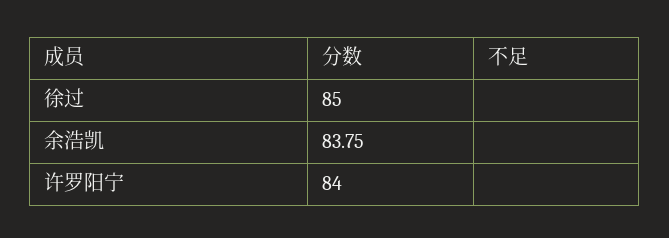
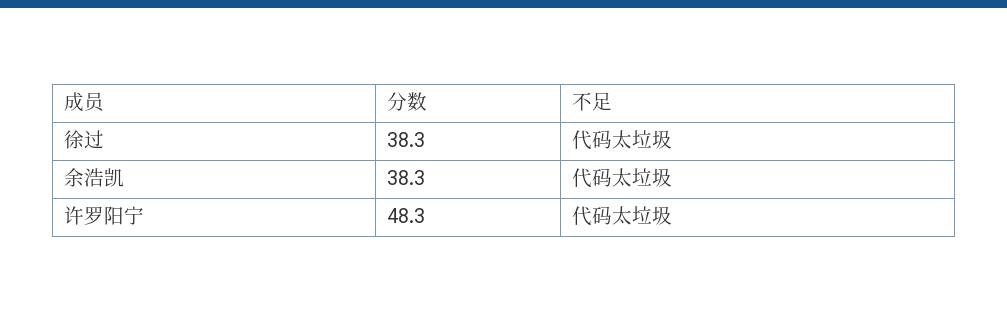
[322,92,343,106] [44,130,105,150] [322,134,365,148] 85 | // 余浩凯 | 83.75 | -> [386,132,425,147] [571,130,672,150] [63,168,124,187] [386,170,425,185] [571,168,672,188] 38.3 | 代码太垃圾 // 余浩凯 | 38.3 | 代码太垃圾
[322,176,343,190] 84 | -> [386,208,425,223] [571,206,672,226] 48.3 | 代码太垃圾

